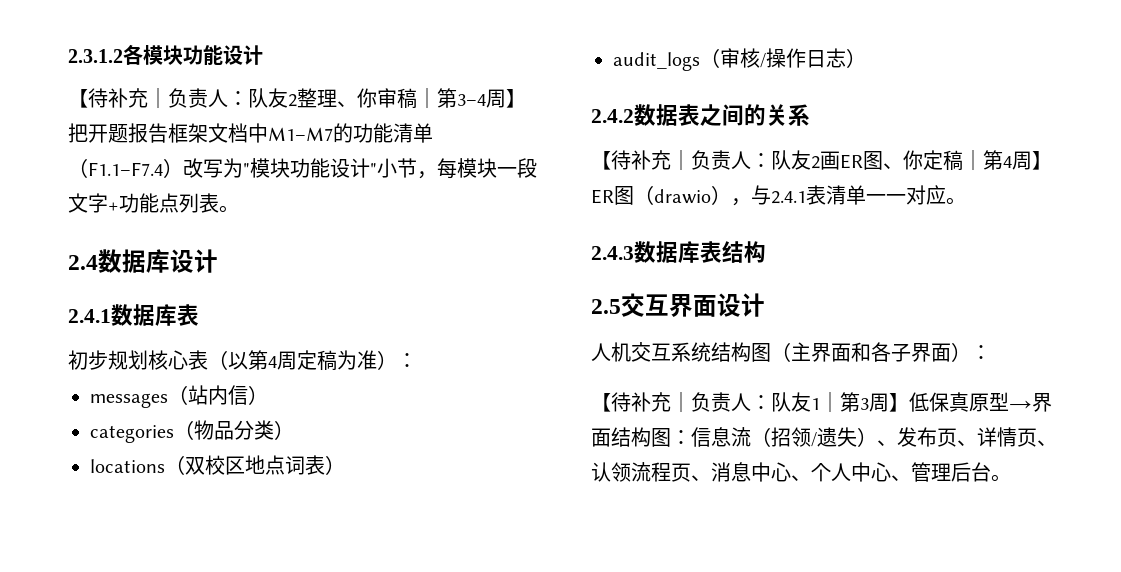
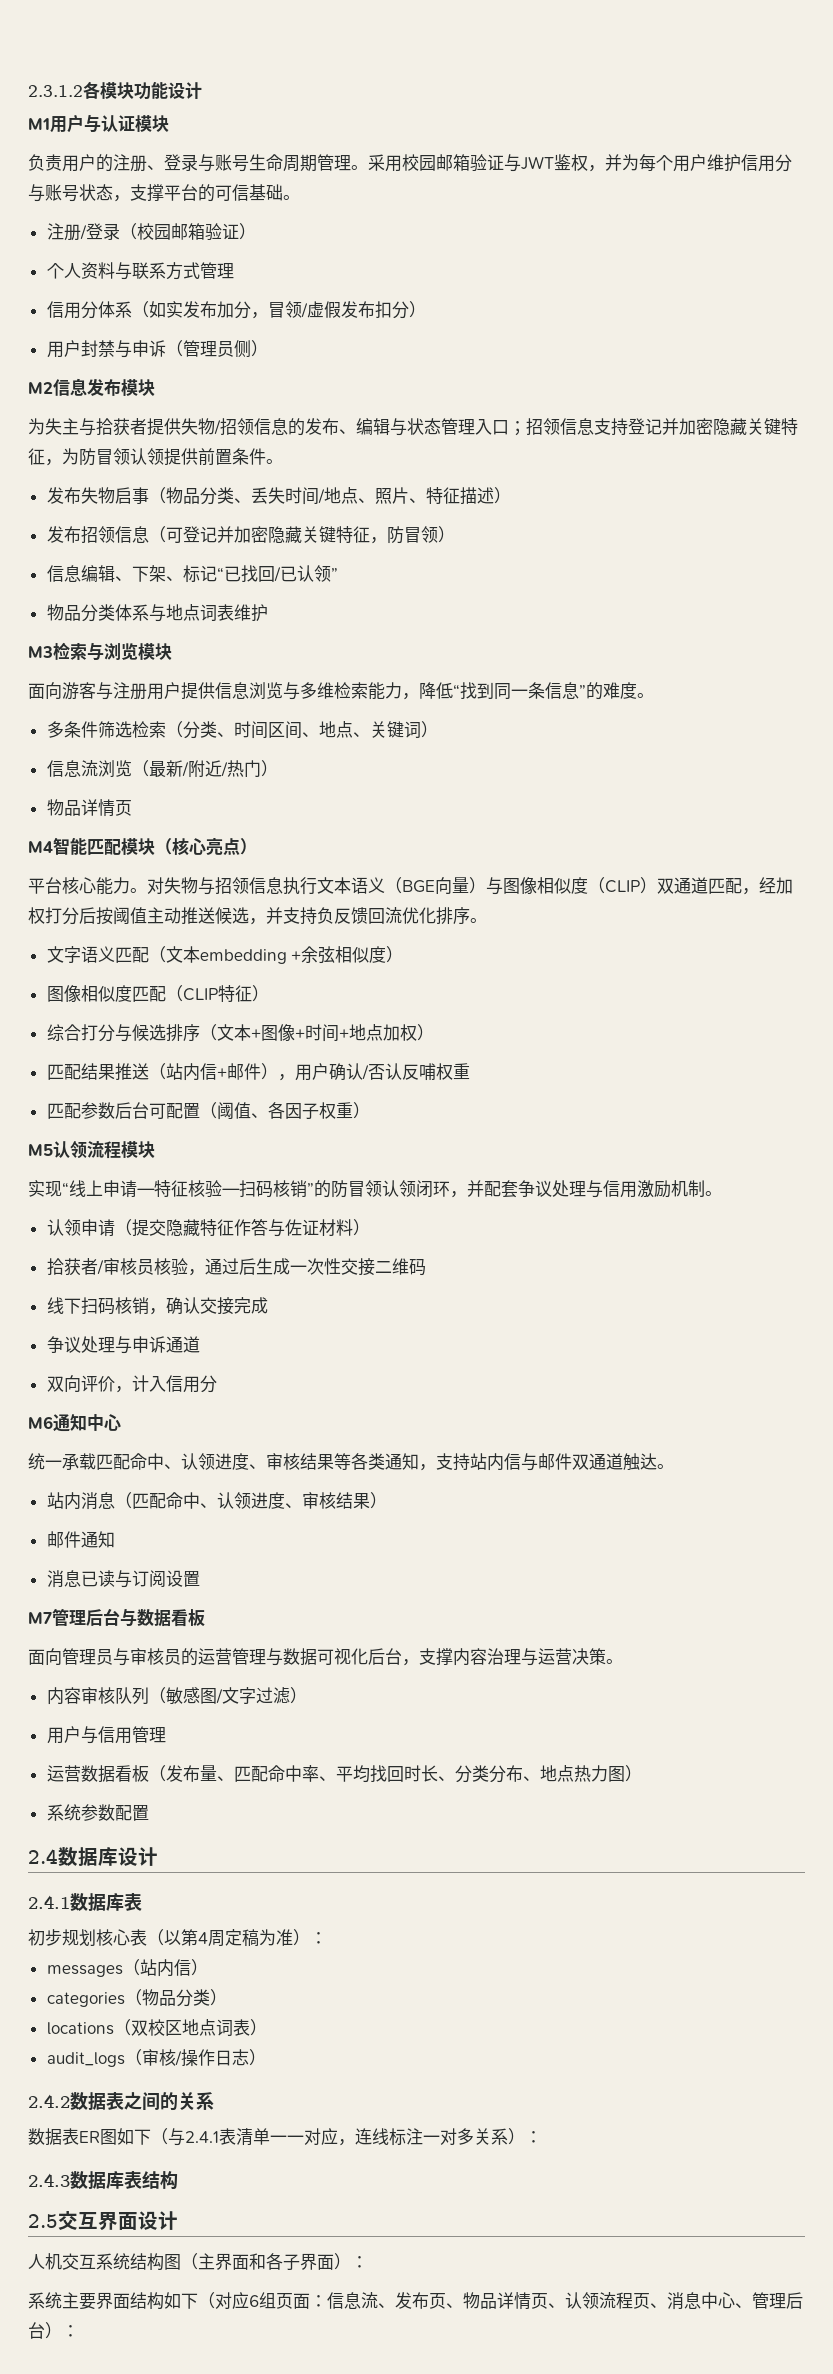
[68,88,526,109] [68,123,433,143] [68,158,537,179] [68,193,239,213] 【待补充｜负责人：队友2整理、你审稿｜第3–4周】把开题报告框架文档中M1–M7的功能清单（F1.1–F7.4）改写为"模块功能设计"小节，每模块一段文字+功能点列表。 -> [28,114,169,133] [28,154,792,172] [28,184,300,202] [46,223,256,241] [46,262,234,280] [46,301,426,319] [46,340,268,358] [28,378,155,396] [28,418,798,436] [28,448,283,466] [46,487,511,505] [46,526,455,544] [46,565,338,583] [46,604,268,622] [28,642,172,661] [28,682,654,700] [46,721,438,739] [46,760,278,778] [46,799,132,817] [28,837,257,856] [28,877,793,895] [28,907,487,925] [46,946,404,964] [46,985,269,1002] [46,1024,434,1042] [46,1063,470,1081] [46,1102,370,1120] [28,1141,155,1159] [28,1180,722,1198] [46,1218,370,1237] [46,1258,426,1276] [46,1297,268,1315] [46,1336,200,1354] [46,1375,217,1393] [28,1414,121,1432] [28,1453,674,1471] [46,1492,387,1510] [46,1531,115,1548] [46,1570,200,1588] [28,1608,205,1627] [28,1648,623,1666] [46,1687,307,1705] [46,1726,166,1744] [46,1765,642,1783] [46,1804,149,1821] M1用户与认证模块 // 负责用户的注册、登录与账号生命周期管理。采用校园邮箱验证与JWT鉴权，并为每个用户维护信用分与账号状态，支撑平台的可信基础。 // 注册/登录（校园邮箱验证） // 个人资料与联系方式管理 // 信用分体系（如实发布加分，冒领/虚假发布扣分） // 用户封禁与申诉（管理员侧） // M2信息发布模块 // 为失主与拾获者提供失物/招领信息的发布、编辑与状态管理入口；招领信息支持登记并加密隐藏关键特征，为防冒领认领提供前置条件。 // 发布失物启事（物品分类、丢失时间/地点、照片、特征描述） // 发布招领信息（可登记并加密隐藏关键特征，防冒领） // 信息编辑、下架、标记“已找回/已认领” // 物品分类体系与地点词表维护 // M3检索与浏览模块 // 面向游客与注册用户提供信息浏览与多维检索能力，降低“找到同一条信息”的难度。 // 多条件筛选检索（分类、时间区间、地点、关键词） // 信息流浏览（最新/附近/热门） // 物品详情页 // M4智能匹配模块（核心亮点） // 平台核心能力。对失物与招领信息执行文本语义（BGE向量）与图像相似度（CLIP）双通道匹配，经加权打分后按阈值主动推送候选，并支持负反馈回流优化排序。 // 文字语义匹配（文本embedding +余弦相似度） // 图像相似度匹配（CLIP特征） // 综合打分与候选排序（文本+图像+时间+地点加权） // 匹配结果推送（站内信+邮件），用户确认/否认反哺权重 // 匹配参数后台可配置（阈值、各因子权重） // M5认领流程模块 // 实现“线上申请—特征核验—扫码核销”的防冒领认领闭环，并配套争议处理与信用激励机制。 // 认领申请（提交隐藏特征作答与佐证材料） // 拾获者/审核员核验，通过后生成一次性交接二维码 // 线下扫码核销，确认交接完成 // 争议处理与申诉通道 // 双向评价，计入信用分 // M6通知中心 // 统一承载匹配命中、认领进度、审核结果等各类通知，支持站内信与邮件双通道触达。 // 站内消息（匹配命中、认领进度、审核结果） // 邮件通知 // 消息已读与订阅设置 // M7管理后台与数据看板 // 面向管理员与审核员的运营管理与数据可视化后台，支撑内容治理与运营决策。 // 内容审核队列（敏感图/文字过滤） // 用户与信用管理 // 运营数据看板（发布量、匹配命中率、平均找回时长、分类分布、地点热力图） // 系统参数配置
[591,150,1052,171] [591,185,751,206] 【待补充｜负责人：队友2画ER图、你定稿｜第4周】ER图（drawio）， -> [28,2128,168,2146] 数据表ER图如下（
[946,197,966,205] 。 -> [338,2128,542,2146] ，连线标注一对多关系）：
[591,392,1052,413] [591,427,877,447] 【待补充｜负责人：队友1｜第3周】低保真原型→界面结构图：信息流（招领/遗失） -> [28,2292,378,2310] 系统主要界面结构如下（对应6组页面：信息流
(977, 443) none -> [463,2292,497,2309] 物品
[811,462,1011,482] 个人中心、管理后台。 -> [752,2292,803,2309] [28,2322,79,2339] 管理后台）：

